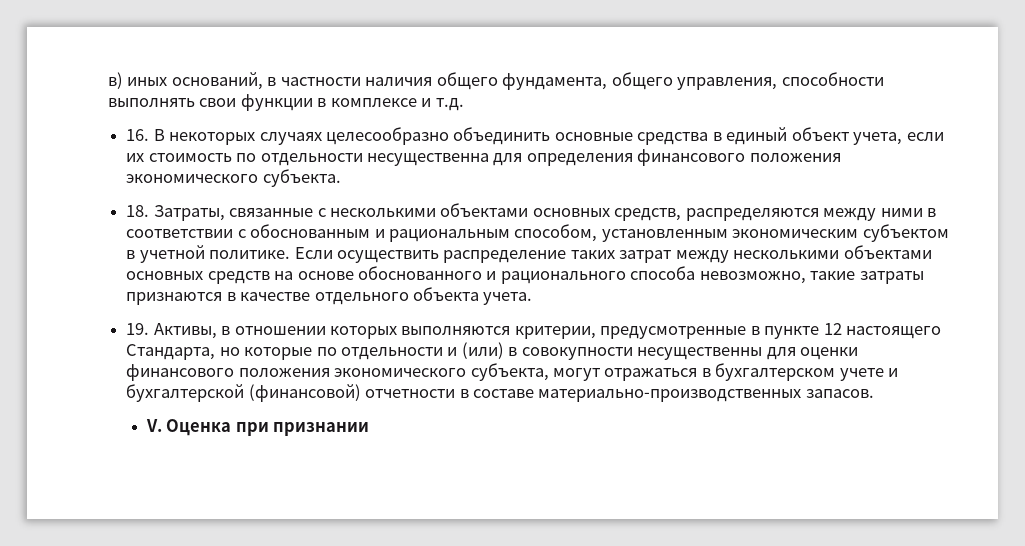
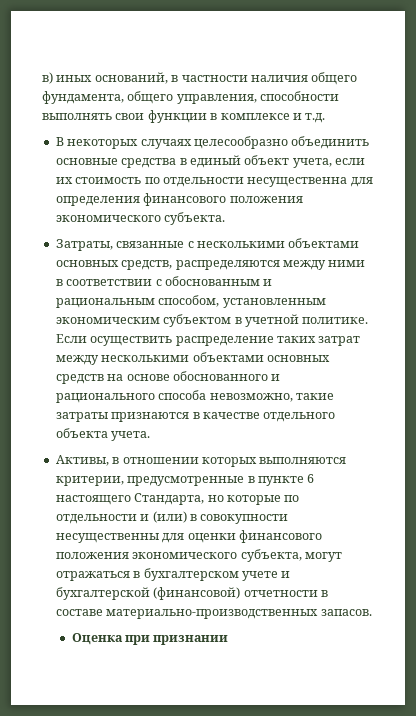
[126,129,150,141] 16. -> (326, 118) none
[126,205,150,217] 18. -> (226, 218) none
[126,323,150,335] 19. -> (151, 436) none
[823,323,842,335] 12 -> [307,474,315,483] 6
[145,419,162,432] V. -> (372, 612) none

